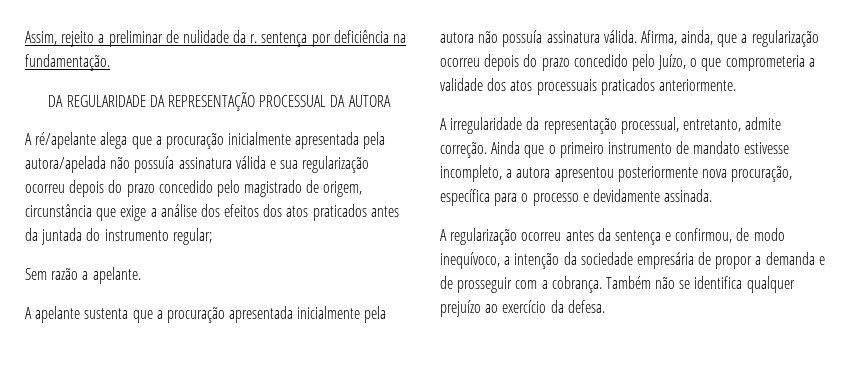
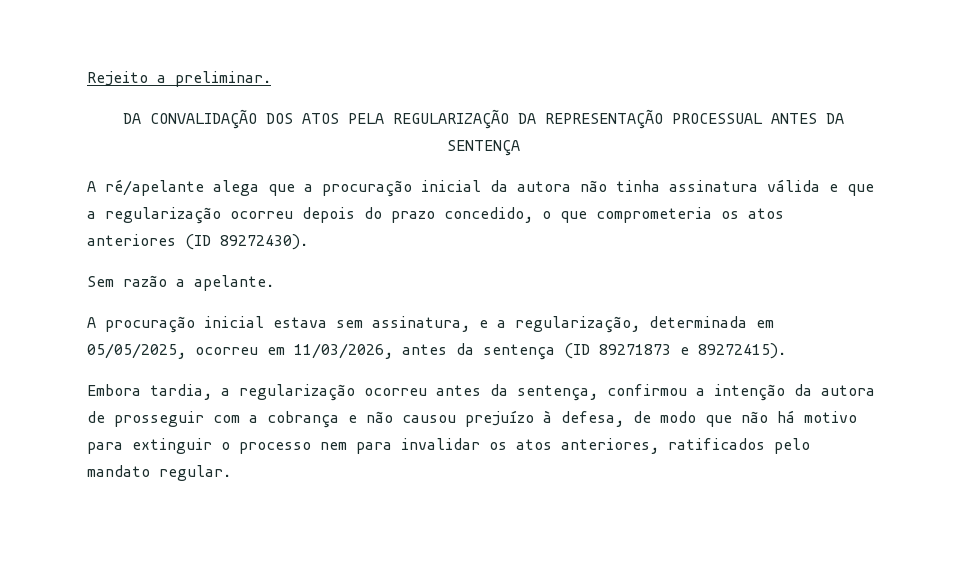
[25,30,407,47] [25,54,110,71] [48,91,391,111] Assim, rejeito a preliminar de nulidade da r. sentença por deficiência na fundamentação. // DA REGULARIDADE DA REPRESENTAÇÃO PROCESSUAL DA AUTORA -> [87,71,271,87] [123,109,844,129] [447,140,520,156] Rejeito a preliminar. // DA CONVALIDAÇÃO DOS ATOS PELA REGULARIZAÇÃO DA REPRESENTAÇÃO PROCESSUAL ANTES DA SENTENÇA
[228,132,386,149] [25,156,175,173] inicialmente apresentada pela autora/apelada não possuía -> [421,180,660,192] inicial da autora não tinha
[280,156,370,173] [25,180,363,197] [25,204,399,221] [25,228,212,245] sua regularização ocorreu depois do prazo concedido pelo magistrado de origem, circunstância que exige a análise dos efeitos dos atos praticados antes da juntada do instrumento regular; -> [847,184,874,196] [87,207,784,224] [87,234,308,250] que a regularização ocorreu depois do prazo concedido, o que comprometeria os atos anteriores (ID 89272430).
[35,306,387,323] [440,30,819,47] [440,54,815,71] [440,78,736,95] [440,117,782,134] [440,141,790,158] [440,165,793,182] [440,189,713,206] [440,228,785,245] [440,252,825,269] [440,276,795,293] [440,300,605,317] apelante sustenta que a procuração apresentada inicialmente pela autora não possuía assinatura válida. Afirma, ainda, que a regularização ocorreu depois do prazo concedido pelo Juízo, o que comprometeria a validade dos atos processuais praticados anteriormente. // A irregularidade da representação processual, entretanto, admite correção. Ainda que o primeiro instrumento de mandato estivesse incompleto, a autora apresentou posteriormente nova procuração, específica para o processo e devidamente assinada. // A regularização ocorreu antes da sentença e confirmou, de modo inequívoco, a intenção da sociedade empresária de propor a demanda e de prosseguir com a cobrança. Também não se identifica qualquer prejuízo ao exercício da defesa. -> [105,316,774,333] [87,343,786,360] [87,384,875,401] [87,410,857,428] [87,438,810,454] [87,465,231,481] procuração inicial estava sem assinatura, e a regularização, determinada em 05/05/2025, ocorreu em 11/03/2026, antes da sentença (ID 89271873 e 89272415). // Embora tardia, a regularização ocorreu antes da sentença, confirmou a intenção da autora de prosseguir com a cobrança e não causou prejuízo à defesa, de modo que não há motivo para extinguir o processo nem para invalidar os atos anteriores, ratificados pelo mandato regular.

